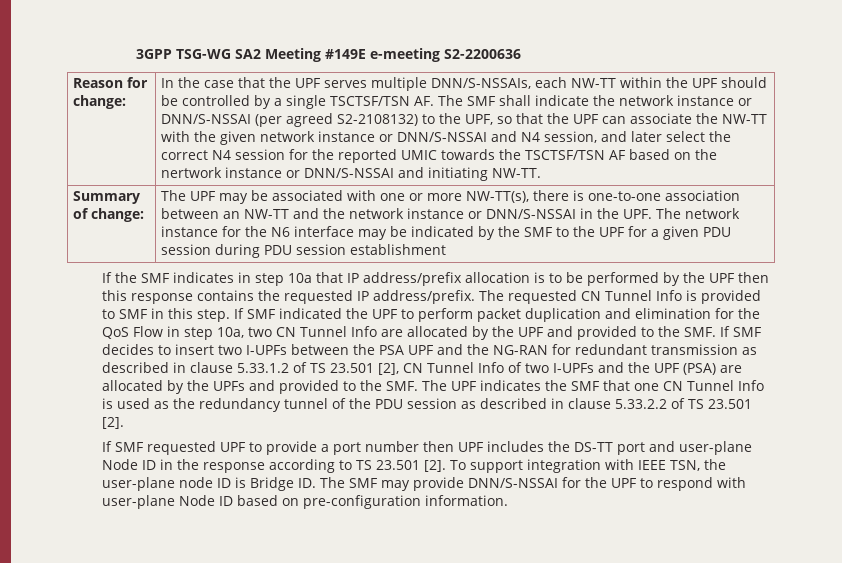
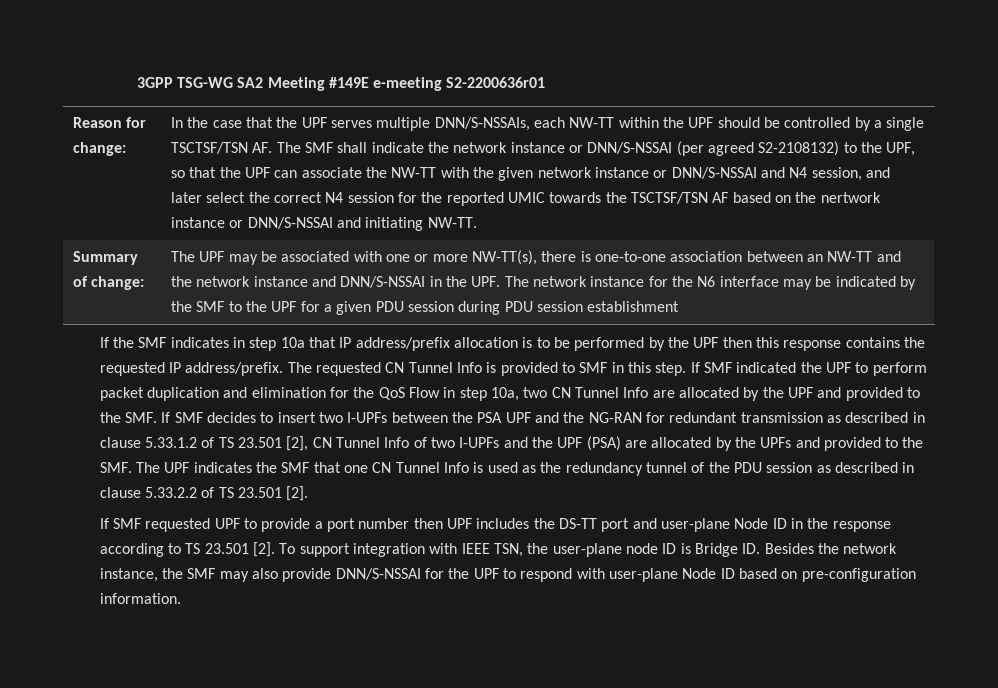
[444,49,522,59] S2-2200636 -> [446,77,546,88] S2-2200636r01
[468,211,483,219] or -> [312,276,337,287] and
[319,477,345,488] The -> [764,543,898,554] [99,568,184,582] Besides the network instance, the
(410, 485) none -> [252,568,279,579] also

